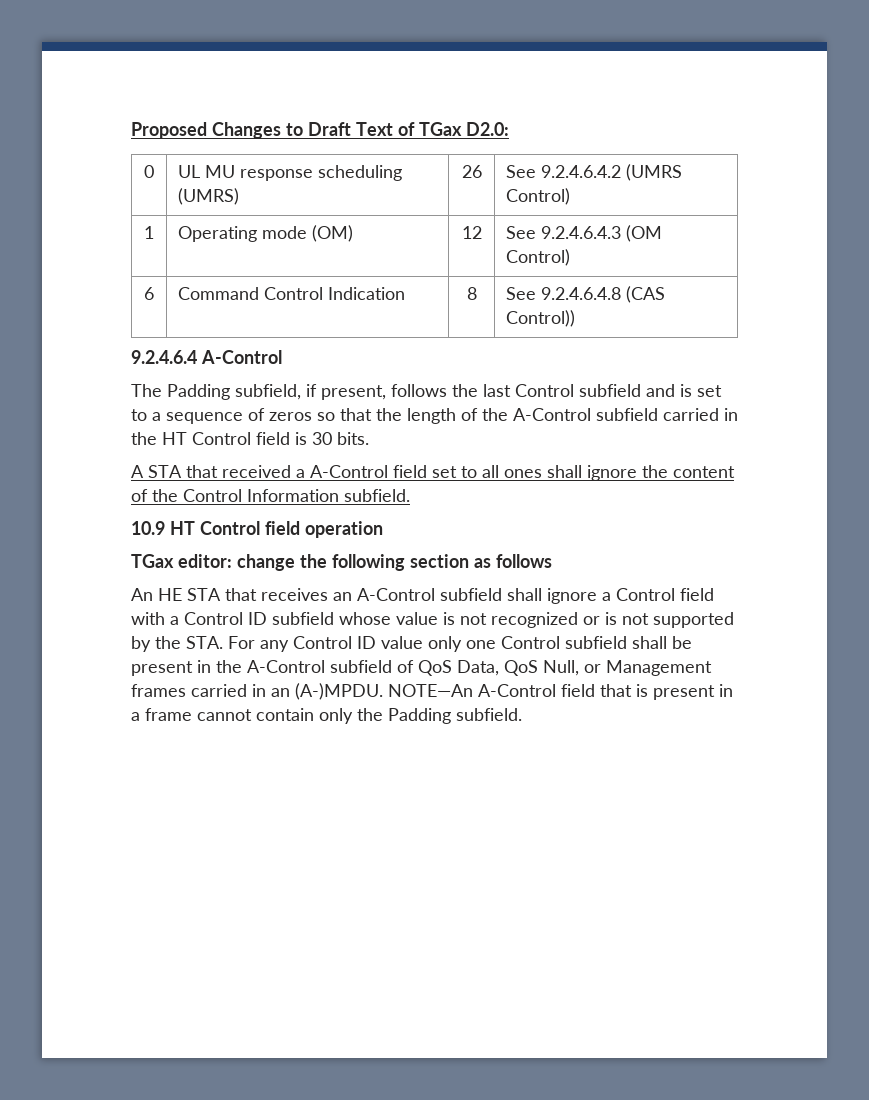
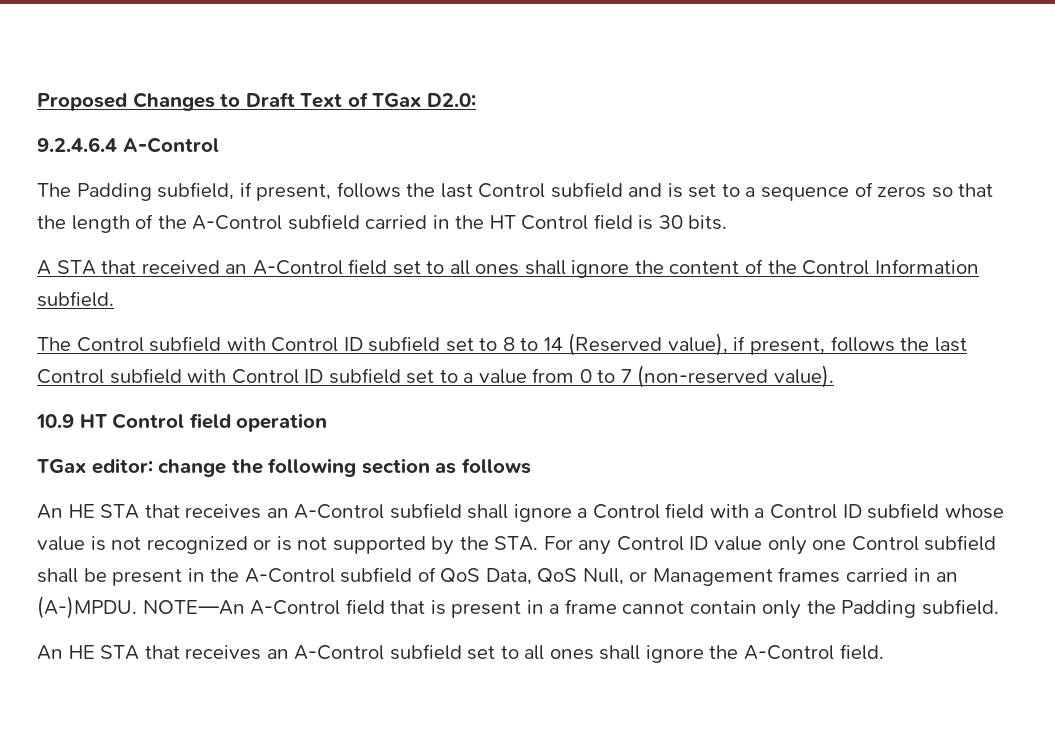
[144,165,154,178] [178,165,403,181] [178,188,240,205] [461,165,482,178] [506,164,683,181] [506,188,571,205] [144,226,154,239] [178,225,354,242] [461,226,482,239] [506,225,663,242] [506,249,571,266] [144,287,154,300] [178,287,406,300] [466,287,477,300] [506,286,666,303] [506,310,576,327] // 0 | UL MU response scheduling (UMRS) | 26 | See 9.2.4.6.4.2 (UMRS Control) // 1 | Operating mode (OM) | 12 | See 9.2.4.6.4.3 (OM Control) // 6 | Command Control Indication | 8 | See 9.2.4.6.4.8 (CAS Control)) -> (476, 100) none
[296,469,305,478] a -> [225,264,248,274] an
(410, 495) none -> [37,333,967,356] [37,365,835,388] // The Control subfield with Control ID subfield set to 8 to 14 (Reserved value), if present, follows the last Control subfield with Control ID subfield set to a value from 0 to 7 (non-reserved value).
(522, 714) none -> [37,644,884,663] // An HE STA that receives an A-Control subfield set to all ones shall ignore the A-Control field.

